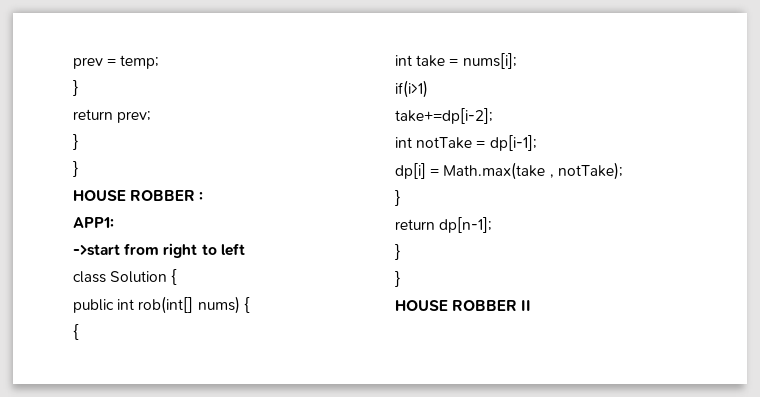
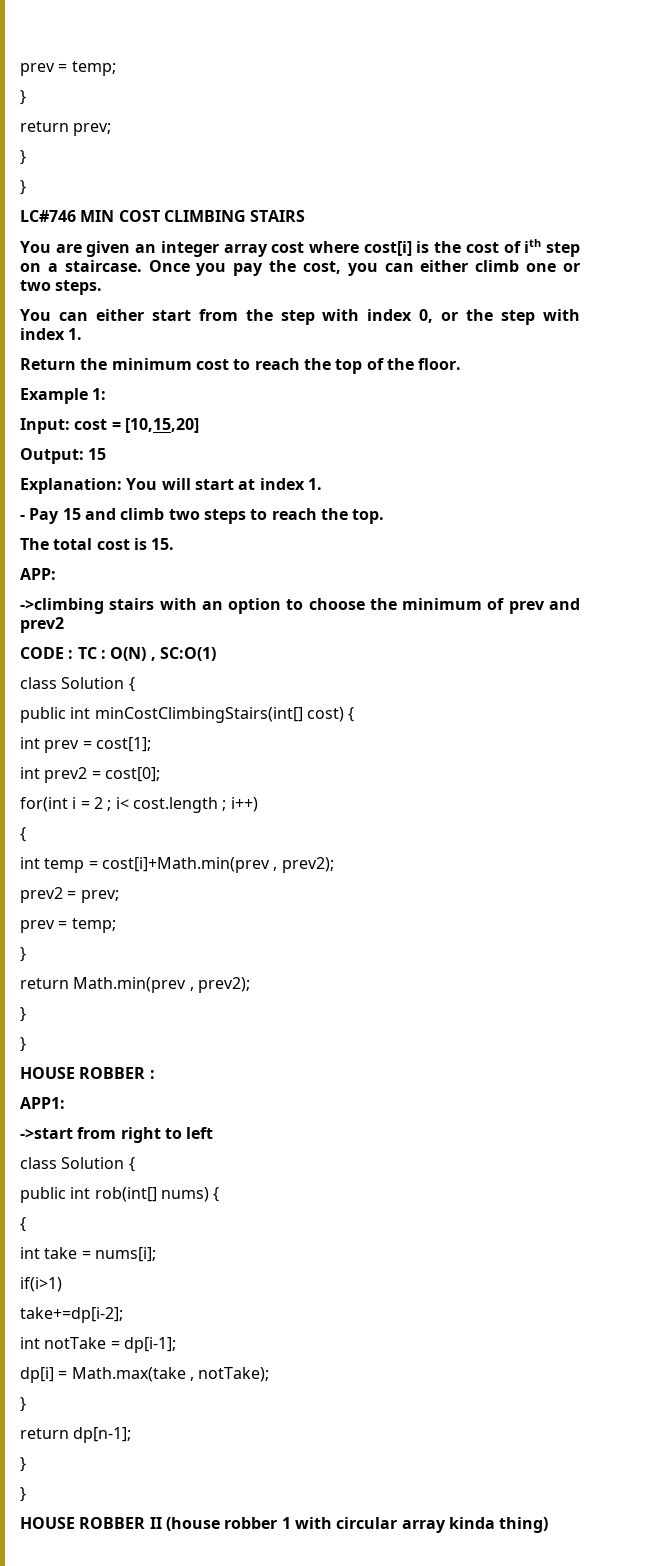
(78, 169) none -> [20,210,306,222] [20,239,581,257] [20,260,581,276] [20,280,103,295] [20,309,580,325] [20,328,83,340] [20,358,462,374] [20,388,107,404] [20,418,199,434] [20,448,107,464] [20,478,322,494] [20,508,385,524] [20,538,175,550] [20,568,56,580] [20,598,580,614] [20,617,64,633] [20,647,216,661] [20,677,135,692] [20,707,355,723] [20,737,151,753] [20,767,160,783] [20,797,258,813] [20,827,26,842] [20,857,334,873] [20,887,119,903] [20,918,116,933] [20,947,26,962] [20,977,250,993] [20,1007,26,1022] [20,1037,26,1052] // LC#746 MIN COST CLIMBING STAIRS // You are given an integer array cost where cost[i] is the cost of ith step on a staircase. Once you pay the cost, you can either climb one or two steps. // You can either start from the step with index 0, or the step with index 1. // Return the minimum cost to reach the top of the floor. // Example 1: // Input: cost = [10,15,20] // Output: 15 // Explanation: You will start at index 1. // - Pay 15 and climb two steps to reach the top. // The total cost is 15. // APP: // ->climbing stairs with an option to choose the minimum of prev and prev2 // CODE : TC : O(N) , SC:O(1) // class Solution { // public int minCostClimbingStairs(int[] cost) { // int prev = cost[1]; // int prev2 = cost[0]; // for(int i = 2 ; i< cost.length ; i++) // { // int temp = cost[i]+Math.min(prev , prev2); // prev2 = prev; // prev = temp; // } // return Math.min(prev , prev2); // } // }
(532, 305) none -> [165,1517,549,1533] (house robber 1 with circular array kinda thing)

